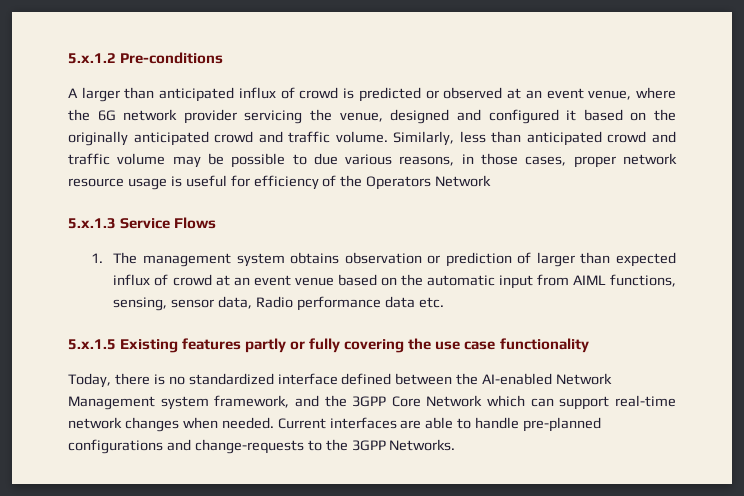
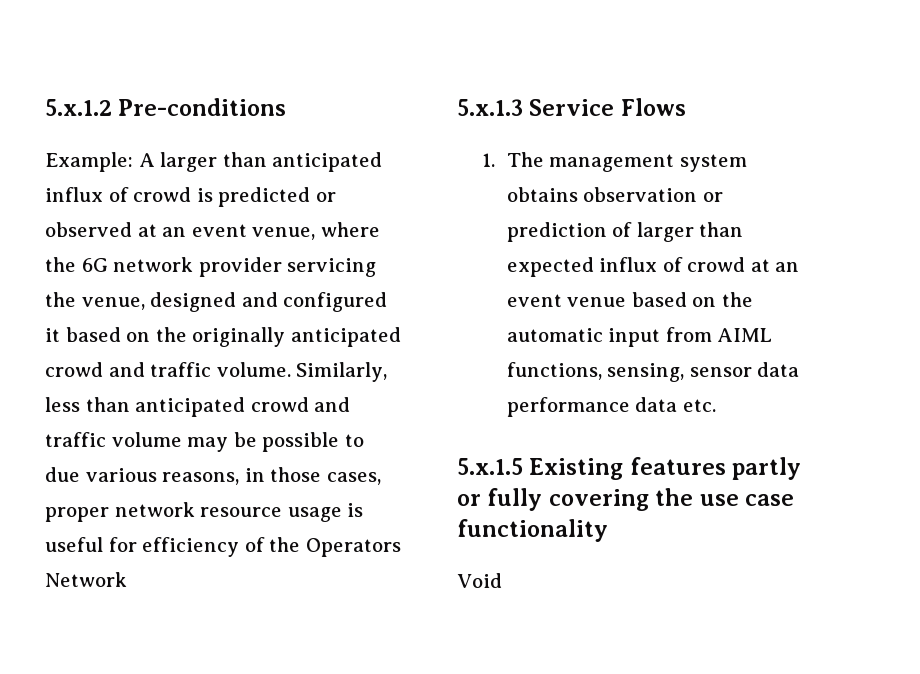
(224, 58) none -> [45,152,133,172] Example:
[218,296,294,309] data, Radio -> [757,362,800,377] data
[68,373,613,388] [68,395,676,410] [68,417,602,432] [68,439,456,454] Today, there is no standardized interface defined between the AI-enabled Network Management system framework, and the 3GPP Core Network which can support real-time network changes when needed. Current interfaces are able to handle pre-planned configurations and change-requests to the 3GPP Networks. -> [457,573,502,588] Void

